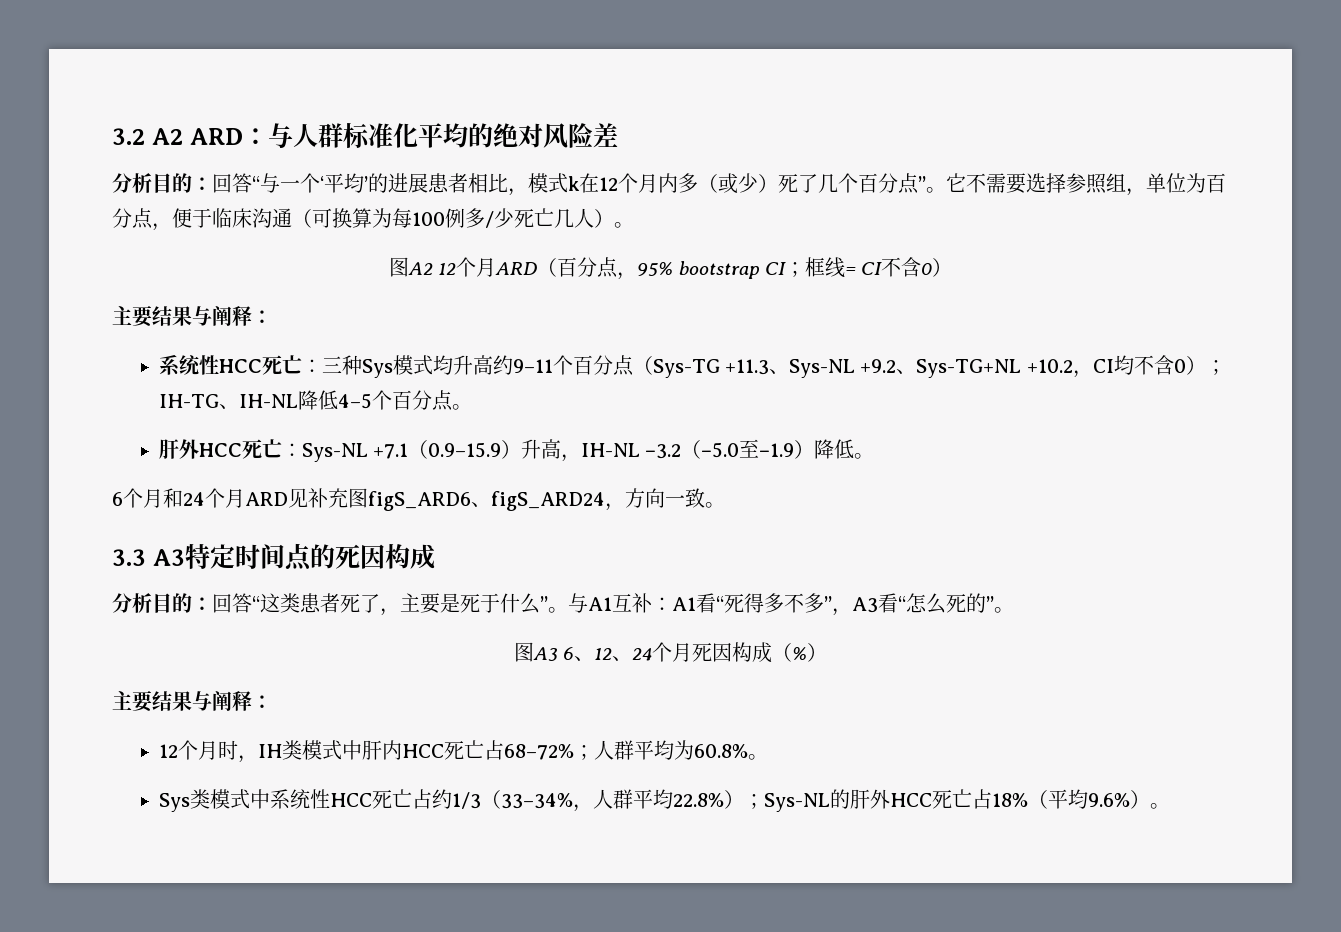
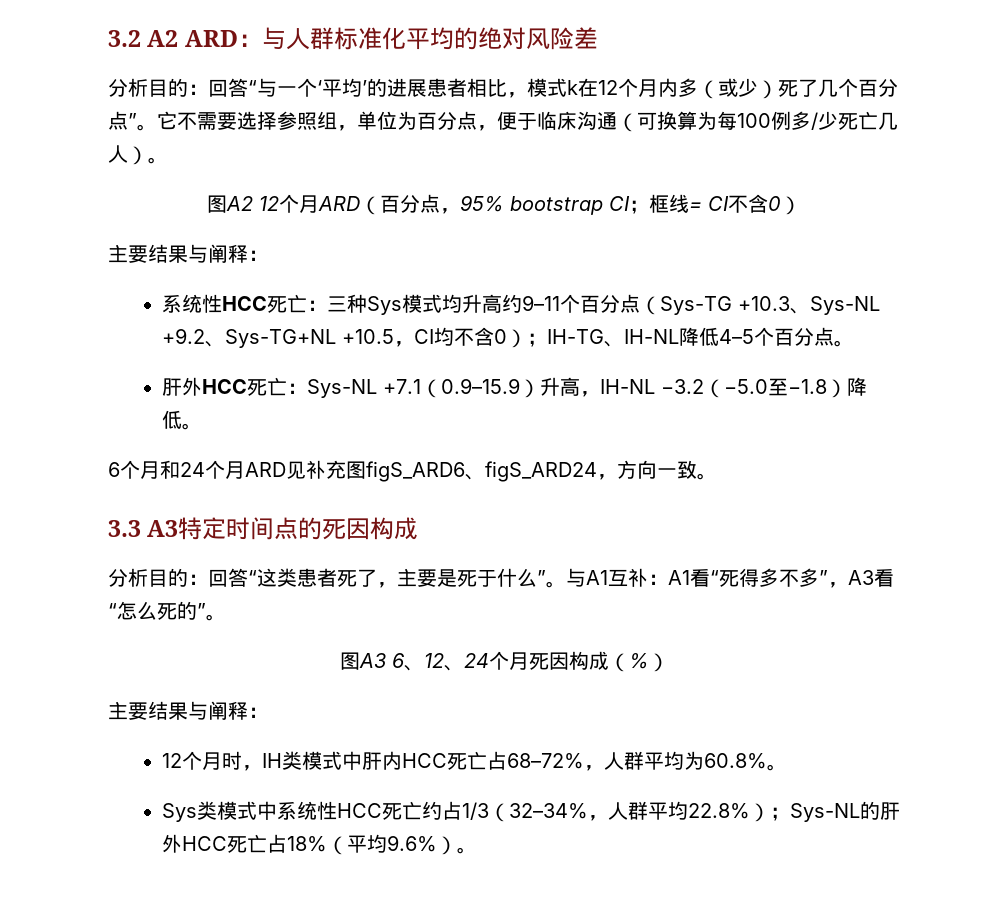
[725,359,770,375] +11.3 -> [737,296,790,311] +10.3
[1026,359,1073,373] +10.2 -> [341,329,394,344] +10.5
[759,443,795,457] −1.9 -> [787,379,827,394] −1.8
[573,745,594,760] ； -> [583,765,604,771] ，
[411,789,573,809] 占约1/3（33–34% -> [421,801,588,822] 约占1/3（32–34%

